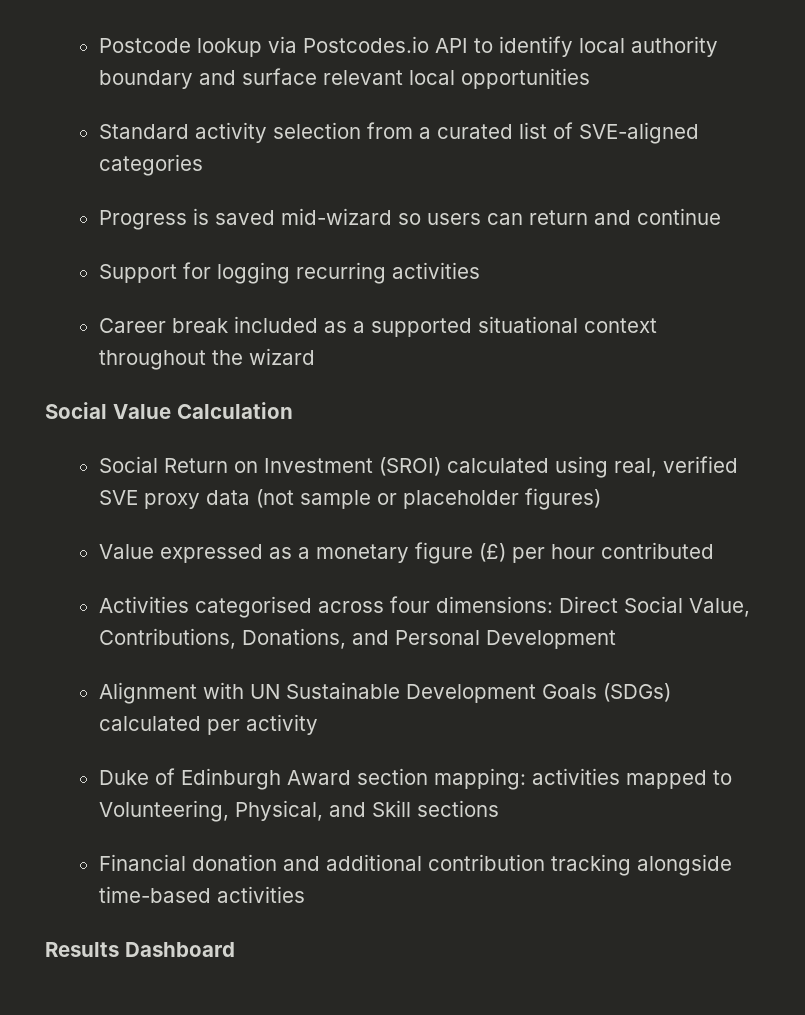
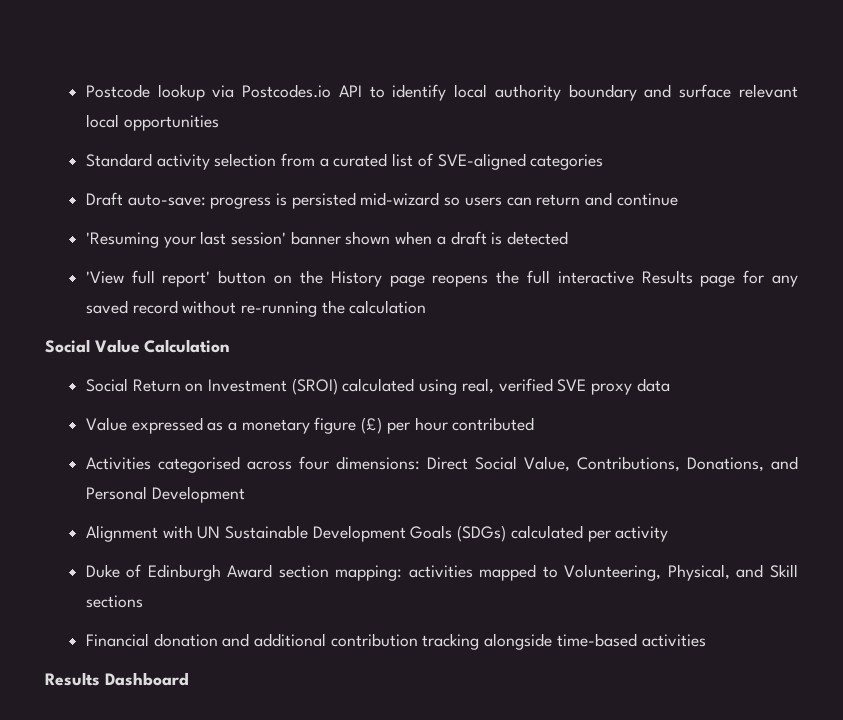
[98,208,275,230] Progress is saved -> [85,192,356,209] Draft auto-save: progress is persisted
[98,262,480,284] [98,316,657,337] [98,348,315,370] Support for logging recurring activities // Career break included as a supported situational context throughout the wizard -> [85,231,569,248] [85,270,798,287] [85,300,427,317] 'Resuming your last session' banner shown when a draft is detected // 'View full report' button on the History page reopens the full interactive Results page for any saved record without re-running the calculation
[255,488,601,510] (not sample or placeholder figures) -> (670, 385) none

